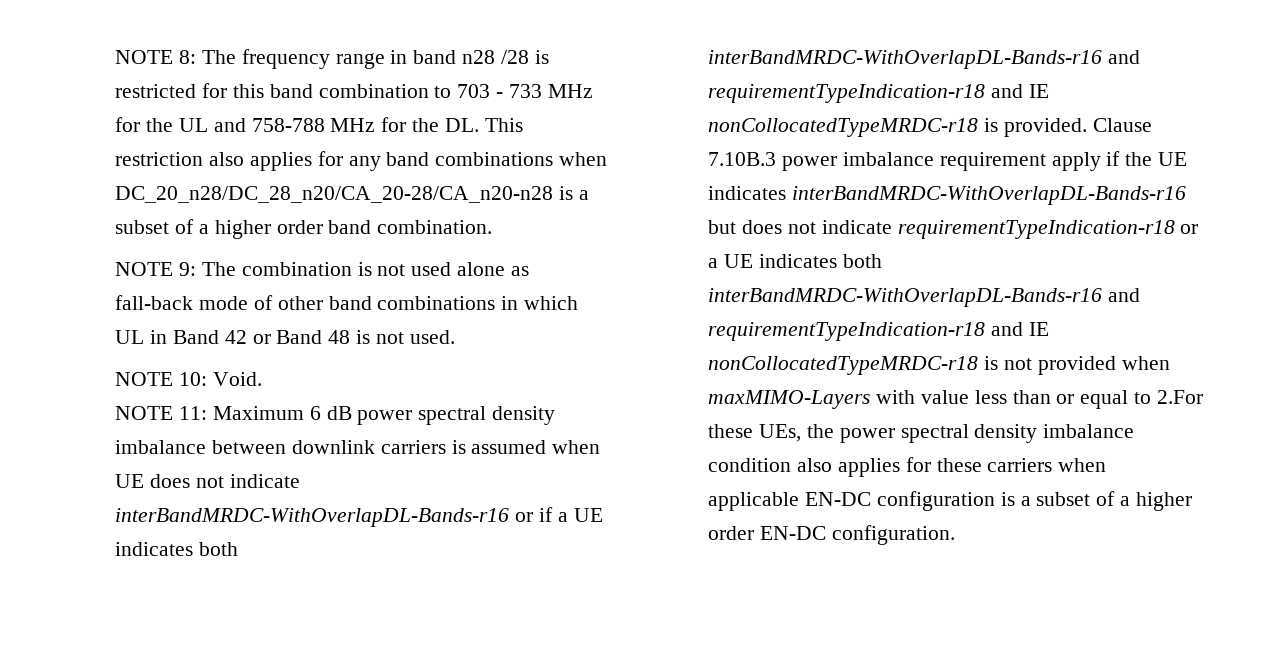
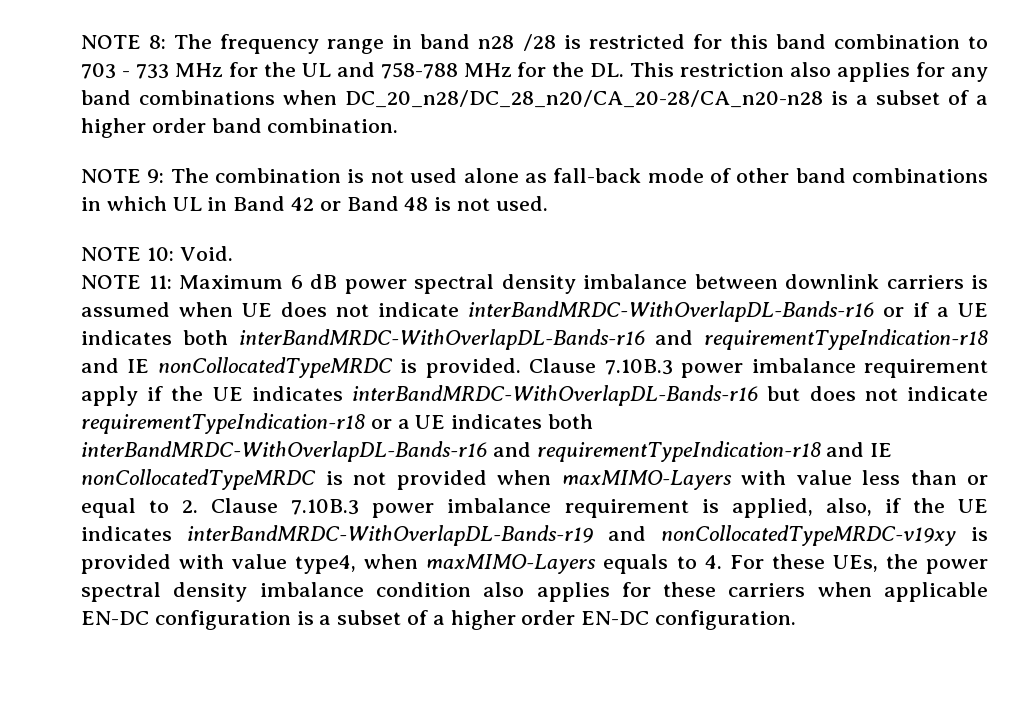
[708,118,979,137] nonCollocatedTypeMRDC-r18 -> [157,357,393,378] nonCollocatedTypeMRDC
[708,356,979,375] nonCollocatedTypeMRDC-r18 -> [81,469,317,490] nonCollocatedTypeMRDC
[1156,390,1203,404] 2.For -> [182,498,989,518] [81,525,989,546] [81,554,764,574] 2. Clause 7.10B.3 power imbalance requirement is applied, also, if the UE indicates interBandMRDC-WithOverlapDL-Bands-r19 and nonCollocatedTypeMRDC-v19xy is provided with value type4, when maxMIMO-Layers equals to 4. For

